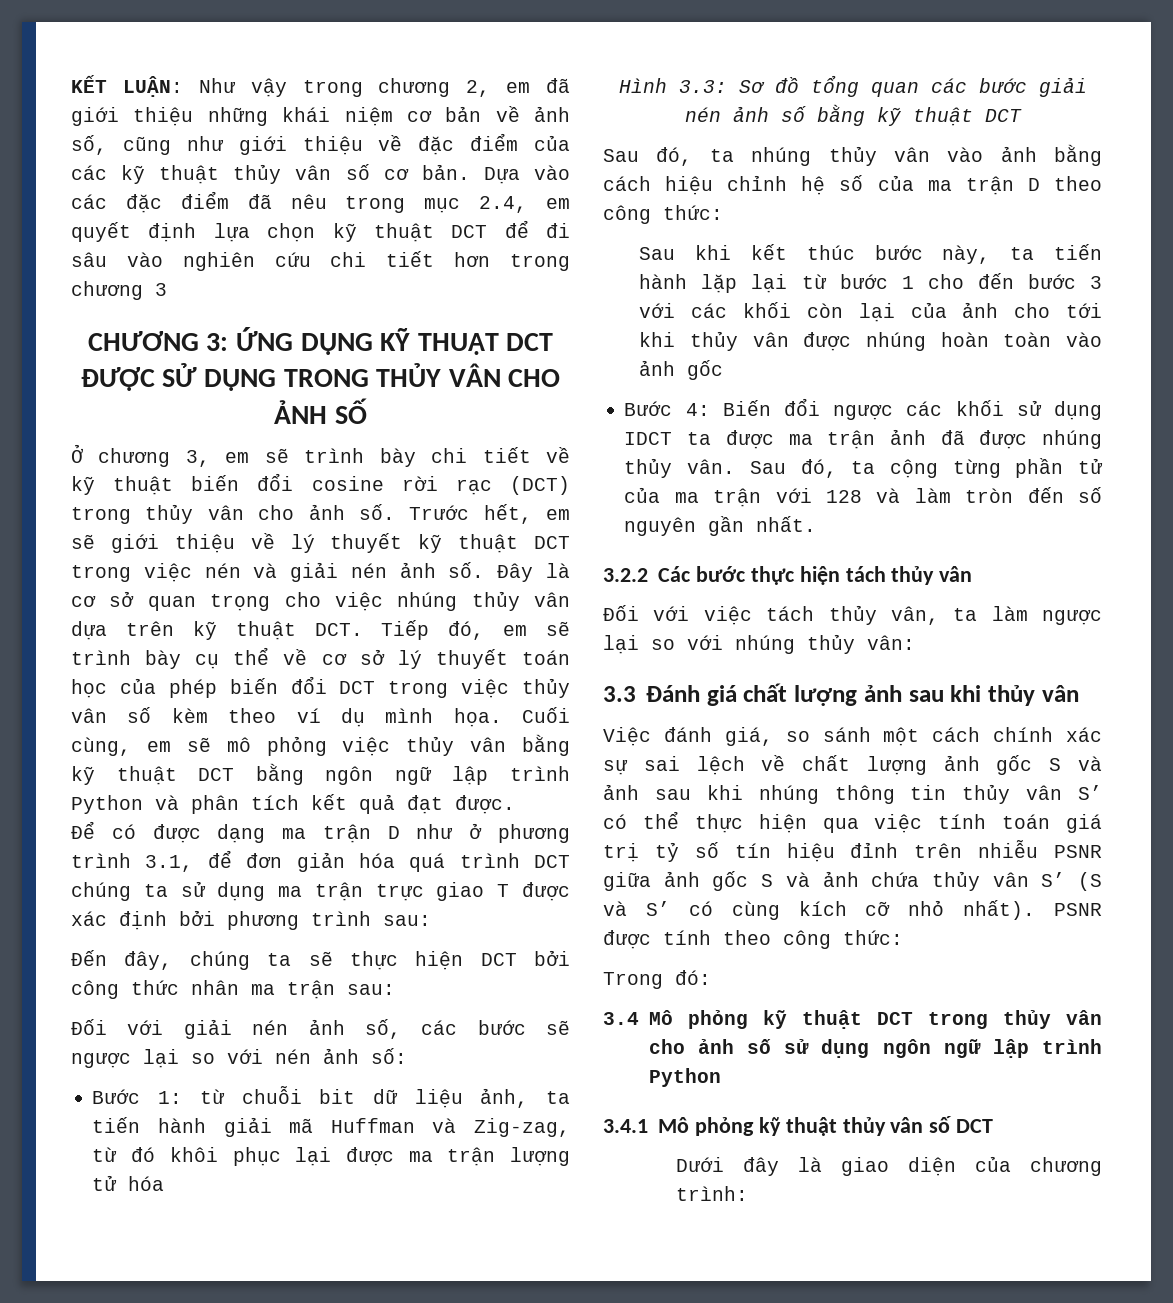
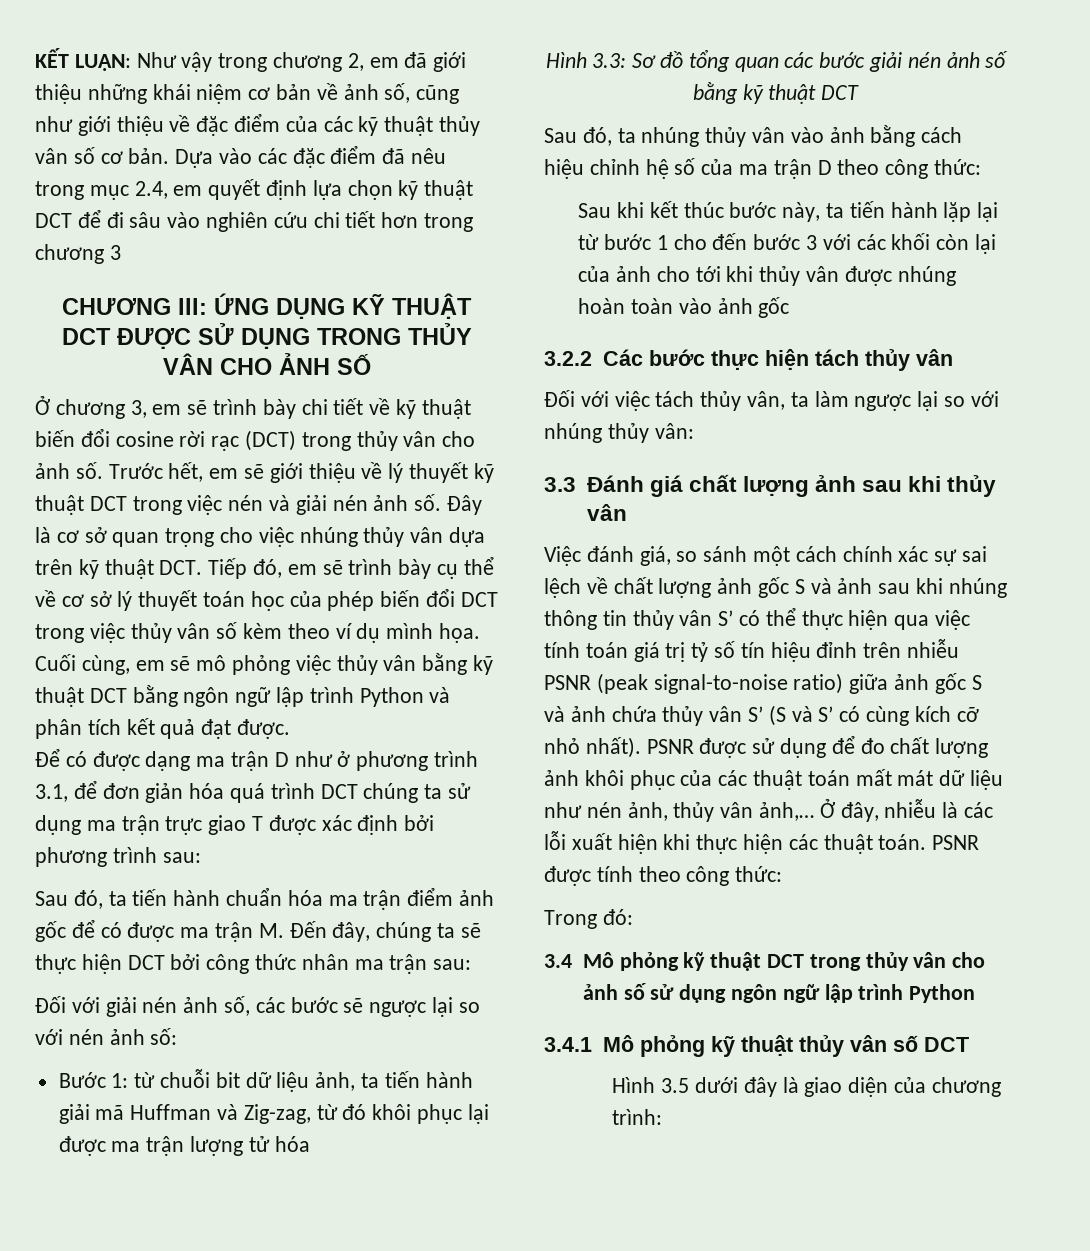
[206,333,229,351] 3: -> [178,298,207,315] III:
(431, 920) none -> [35,888,495,910] [35,920,284,942] Sau đó, ta tiến hành chuẩn hóa ma trận điểm ảnh gốc để có được ma trận M.
[624,398,1102,420] [624,429,1102,449] [624,458,1103,478] [624,487,1102,507] [624,516,817,536] // Bước 4: Biến đổi ngược các khối sử dụng IDCT ta được ma trận ảnh đã được nhúng thủy vân. Sau đó, ta cộng từng phần tử của ma trận với 128 và làm tròn đến số nguyên gần nhất. -> (790, 307) none
(1102, 851) none -> [596,673,844,694] (peak signal-to-noise ratio)
(651, 939) none -> [752,736,989,758] [544,769,1004,790] [544,799,994,822] [544,831,980,854] [544,866,591,886] sử dụng để đo chất lượng ảnh khôi phục của các thuật toán mất mát dữ liệu như nén ảnh, thủy vân ảnh,… Ở đây, nhiễu là các lỗi xuất hiện khi thực hiện các thuật toán. PSNR được
[675,1157,724,1172] Dưới -> [612,1077,738,1093] Hình 3.5 dưới

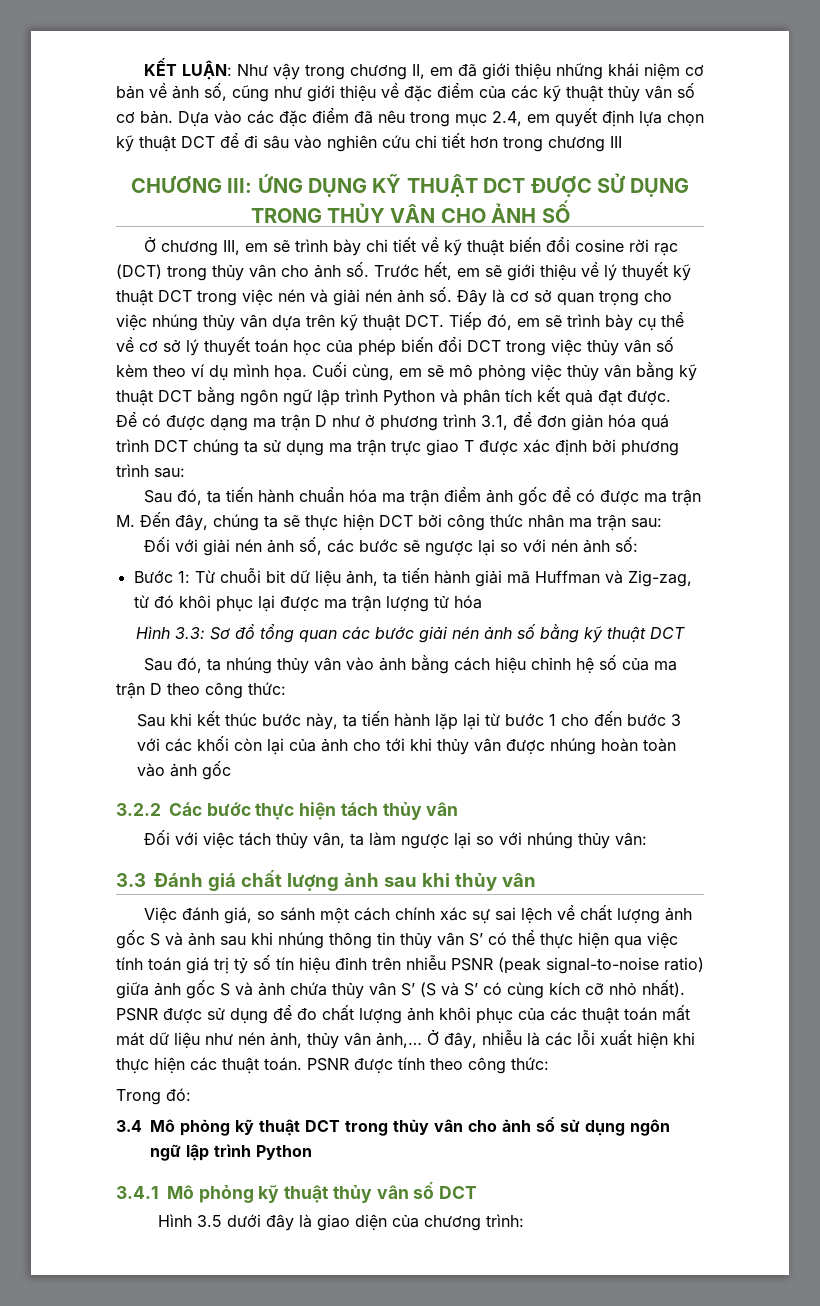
[347,53,364,71] 2, -> [411,64,425,79] II,
[109,245,121,260] 3 -> [610,136,622,148] III
[130,400,147,418] 3, -> [222,240,240,255] III,
[134,1072,156,1088] từ -> [194,570,215,583] Từ

